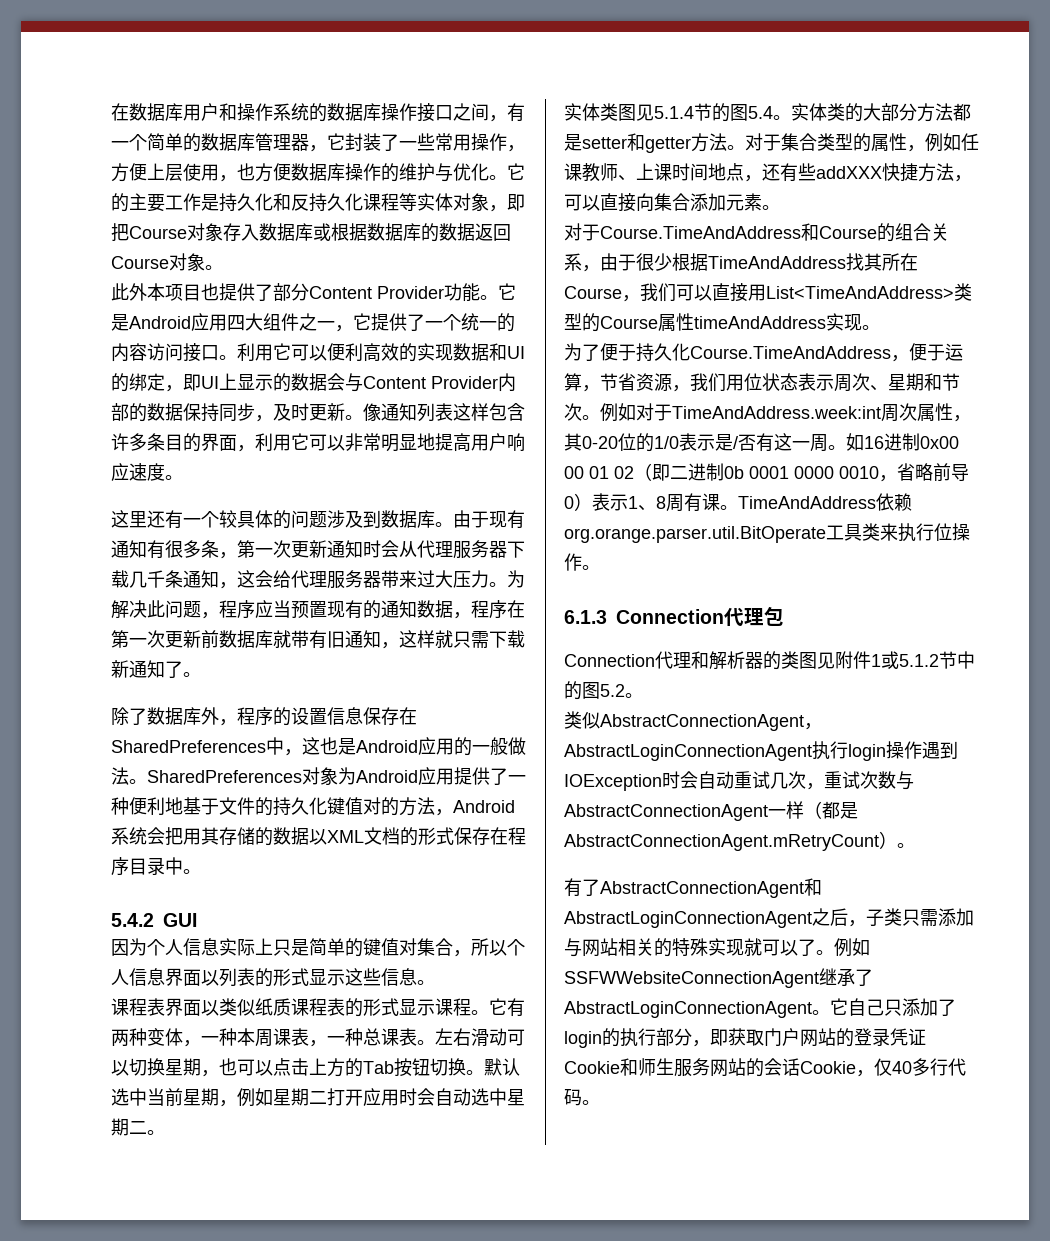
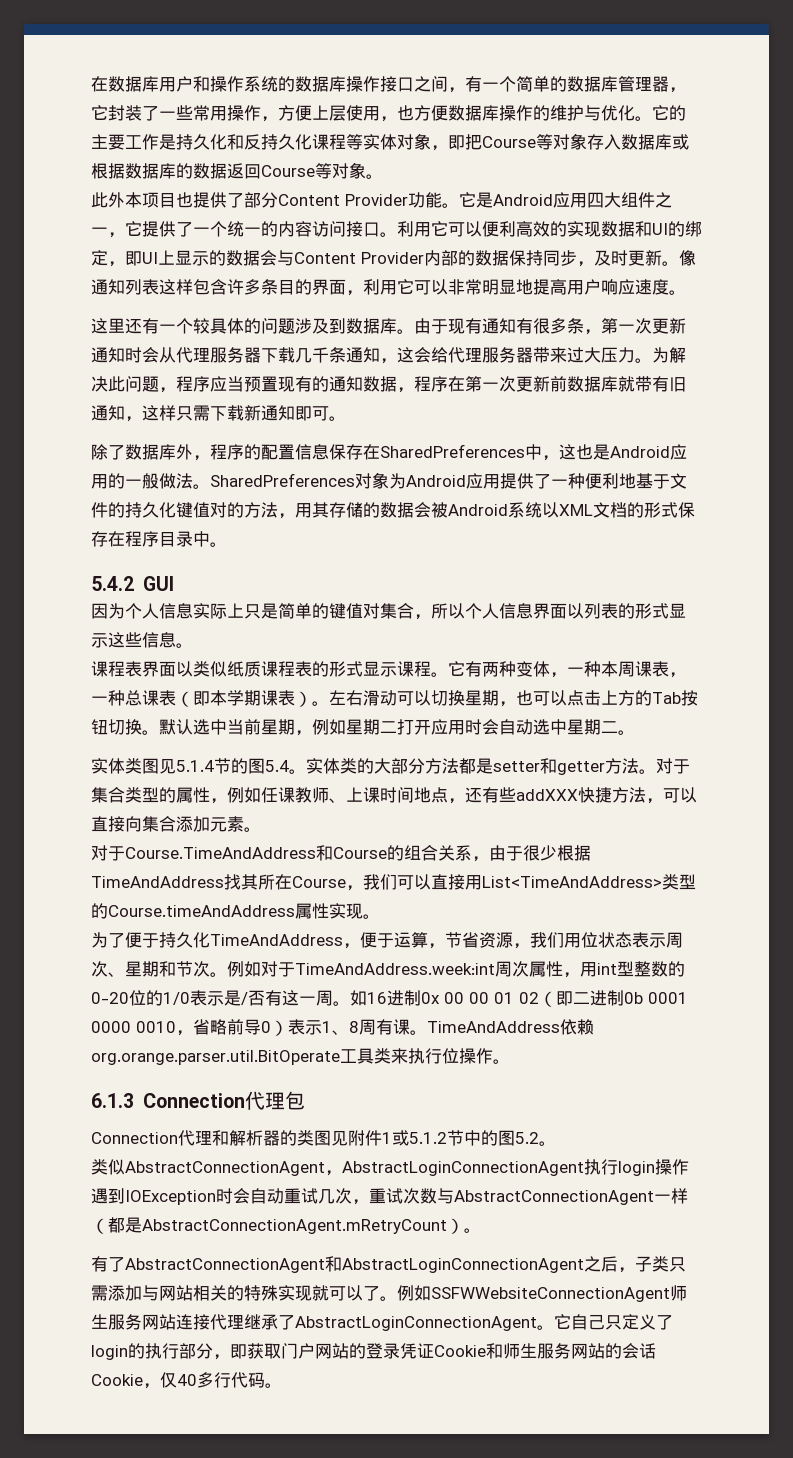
(187, 232) none -> [536,134,553,150] 等
(169, 262) none -> [315,163,332,179] 等
[435,630,453,648] 就 -> (176, 413) none
[165,661,183,678] 了 -> [295,406,329,421] 即可
[291,707,309,725] 设 -> [261,444,278,460] 配
[453,800,515,813] [111,827,183,846] Android系统会把 -> (295, 516) none
(309, 836) none -> [414,502,542,518] 会被Android系统
(417, 1037) none -> [176,690,312,707] （即本学期课表）
[600,313,826,331] Course属性timeAndAddress -> [108,903,329,919] Course.timeAndAddress属性
[690,346,891,359] Course.TimeAndAddress -> [210,934,343,946] TimeAndAddress
[564,433,582,451] 其 -> [580,961,685,977] 用int型整数的
[920,436,959,449] 0x00 -> [421,992,464,1004] 0x 00
(819, 979) none -> [670,1285,687,1301] [91,1314,244,1330] 师生服务网站连接代理
[902,998,938,1016] 添加 -> [622,1314,656,1330] 定义

